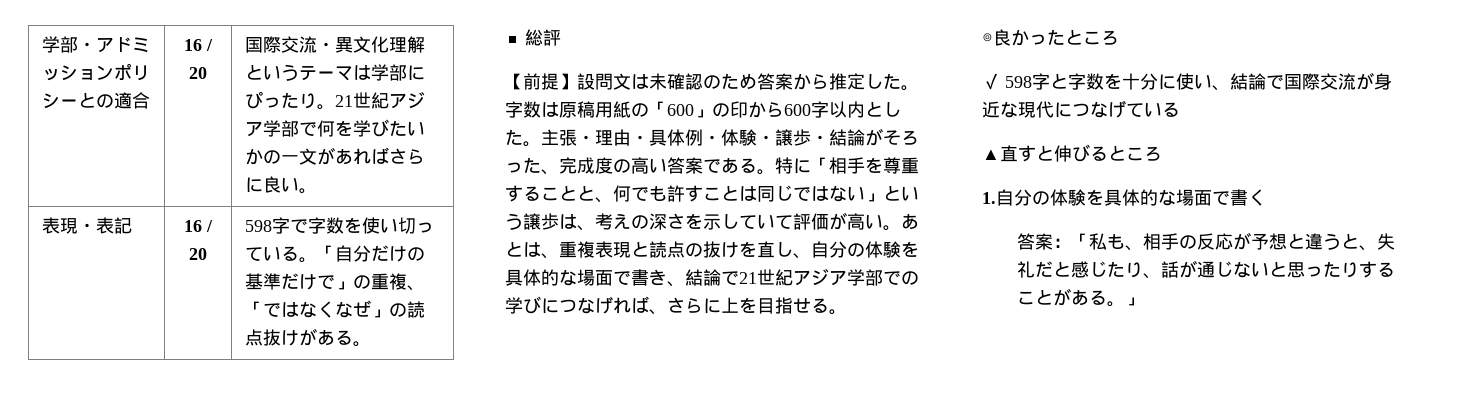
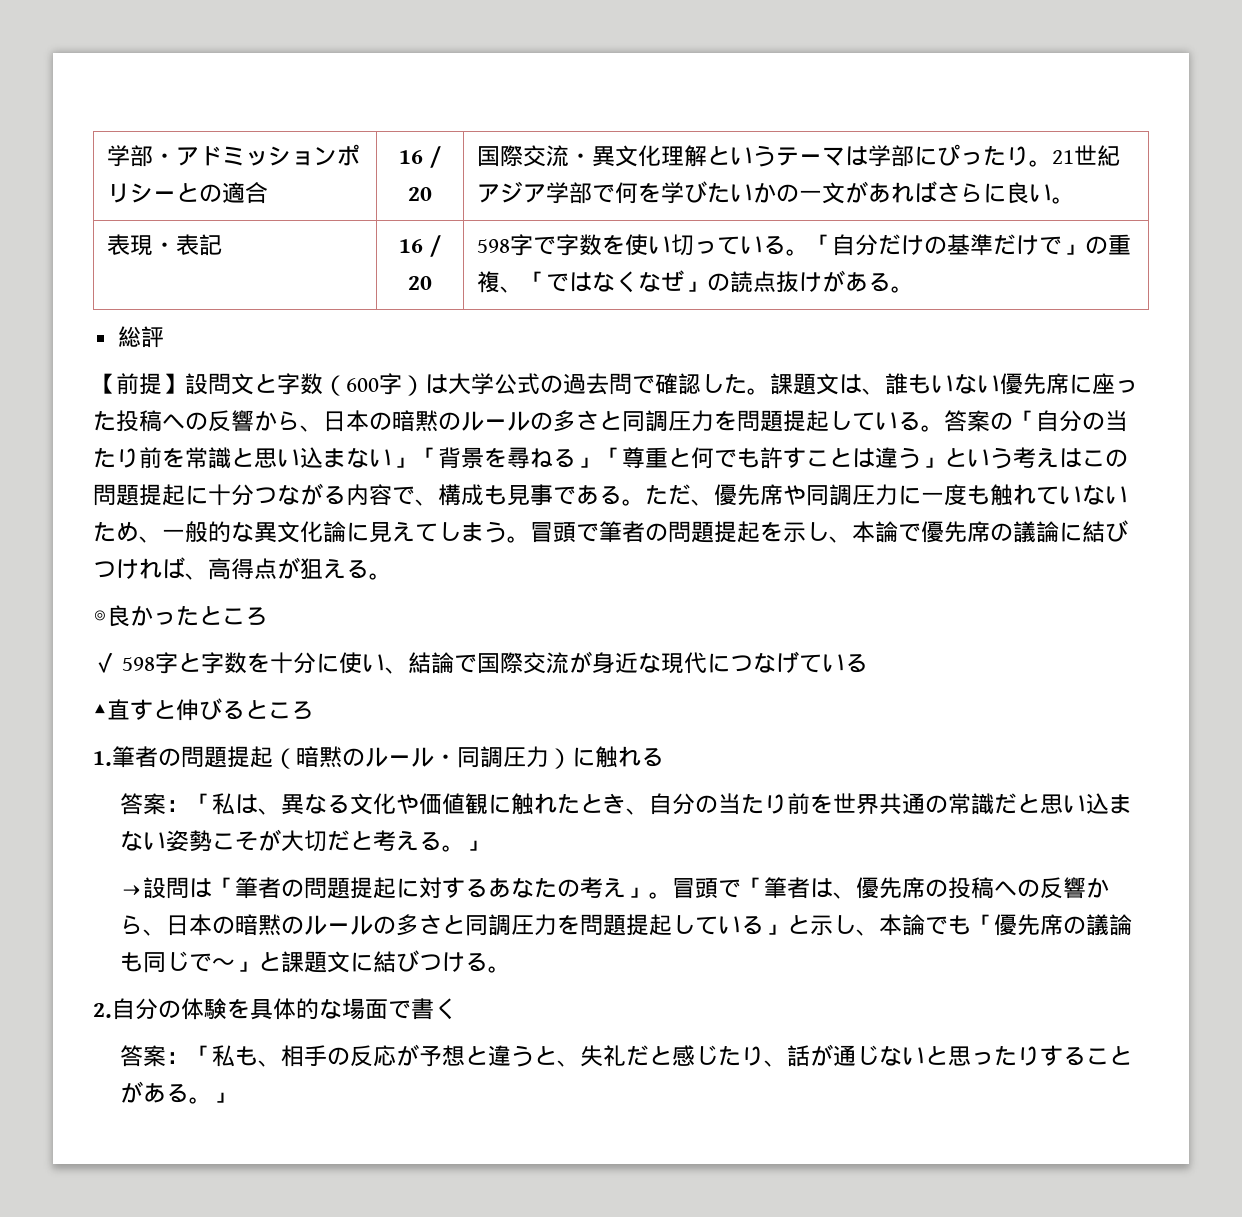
[631,73,919,91] [505,101,901,118] [505,128,919,147] [505,157,919,175] [505,185,919,203] [505,212,919,231] [505,241,919,259] [505,269,919,287] [505,296,811,315] は未確認のため答案から推定した。字数は原稿用紙の「600」の印から600字以内とした。主張・理由・具体例・体験・譲歩・結論がそろった、完成度の高い答案である。特に「相手を尊重することと、何でも許すことは同じではない」という譲歩は、考えの深さを示していて評価が高い。あとは、重複表現と読点の抜けを直し、自分の体験を具体的な場面で書き、結論で21世紀アジア学部での学びにつなげれば、さらに上を目指せ -> [254,373,1138,396] [93,410,1128,432] [93,447,1128,469] [93,483,1128,506] [93,520,1128,543] [93,557,346,580] と字数（600字）は大学公式の過去問で確認した。課題文は、誰もいない優先席に座った投稿への反響から、日本の暗黙のルールの多さと同調圧力を問題提起している。答案の「自分の当たり前を常識と思い込まない」「背景を尋ねる」「尊重と何でも許すことは違う」という考えはこの問題提起に十分つながる内容で、構成も見事である。ただ、優先席や同調圧力に一度も触れていないため、一般的な異文化論に見えてしまう。冒頭で筆者の問題提起を示し、本論で優先席の議論に結びつければ、高得点が狙え
(996, 198) none -> [112,746,664,769] [120,793,1133,815] [120,829,489,852] [120,877,1110,899] [120,914,1133,936] [120,950,512,973] [93,1003,112,1018] 筆者の問題提起（暗黙のルール・同調圧力）に触れる // 答案：「私は、異なる文化や価値観に触れたとき、自分の当たり前を世界共通の常識だと思い込まない姿勢こそが大切だと考える。」 // →設問は「筆者の問題提起に対するあなたの考え」。冒頭で「筆者は、優先席の投稿への反響から、日本の暗黙のルールの多さと同調圧力を問題提起している」と示し、本論でも「優先席の議論も同じで〜」と課題文に結びつける。 // 2.

